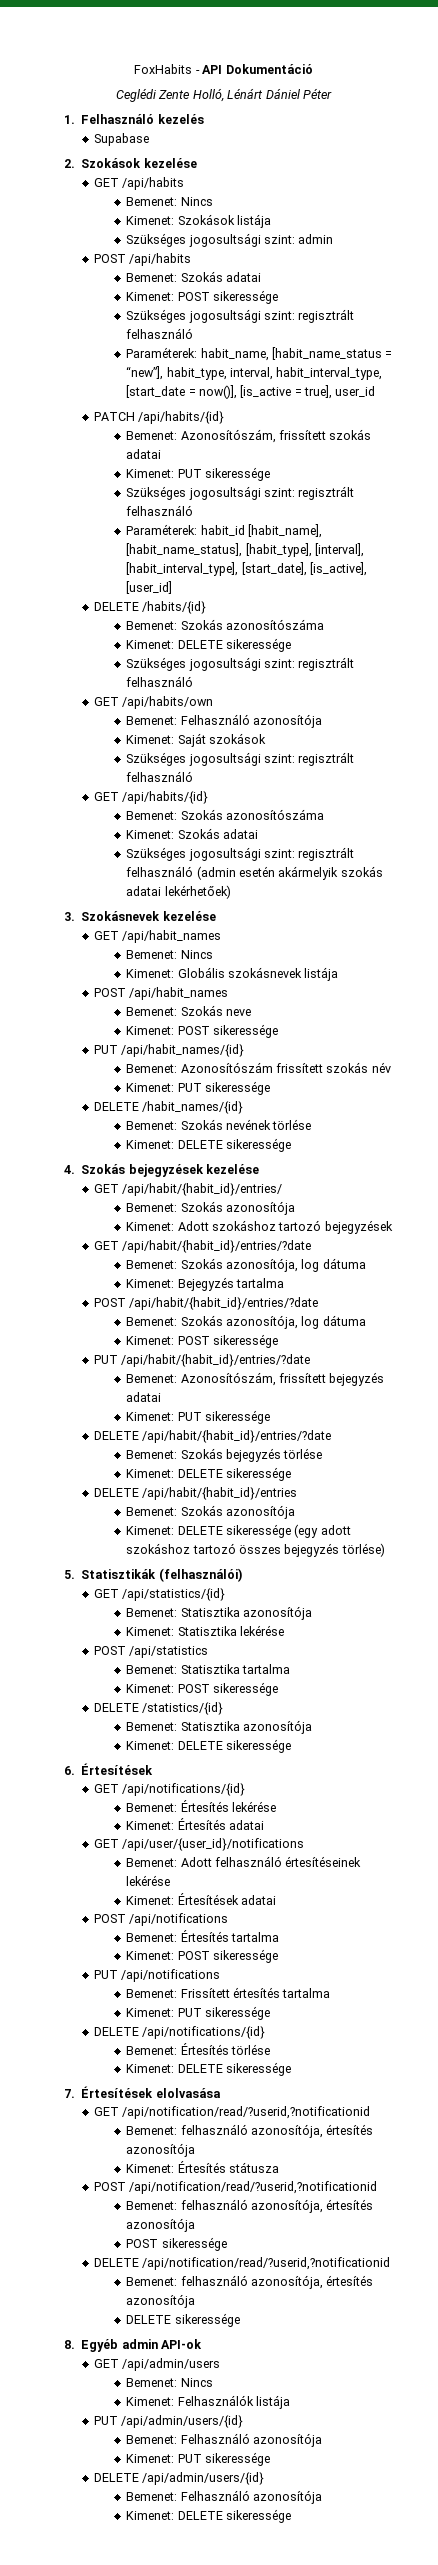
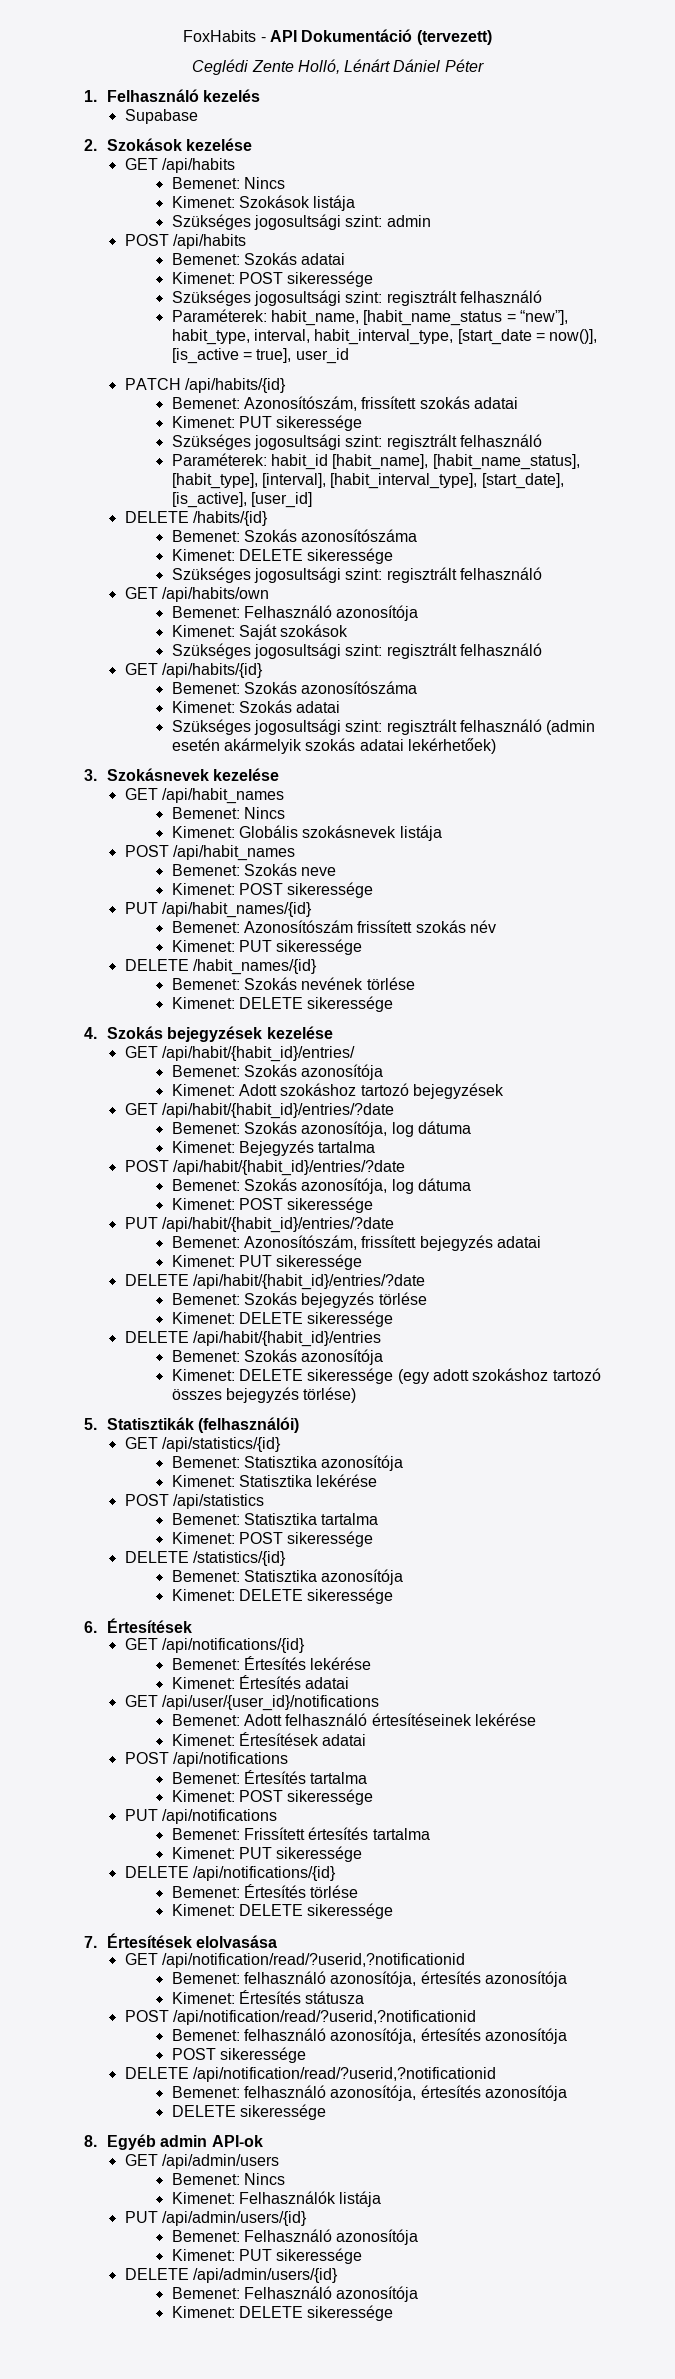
(313, 69) none -> [416,30,492,45] (tervezett)

